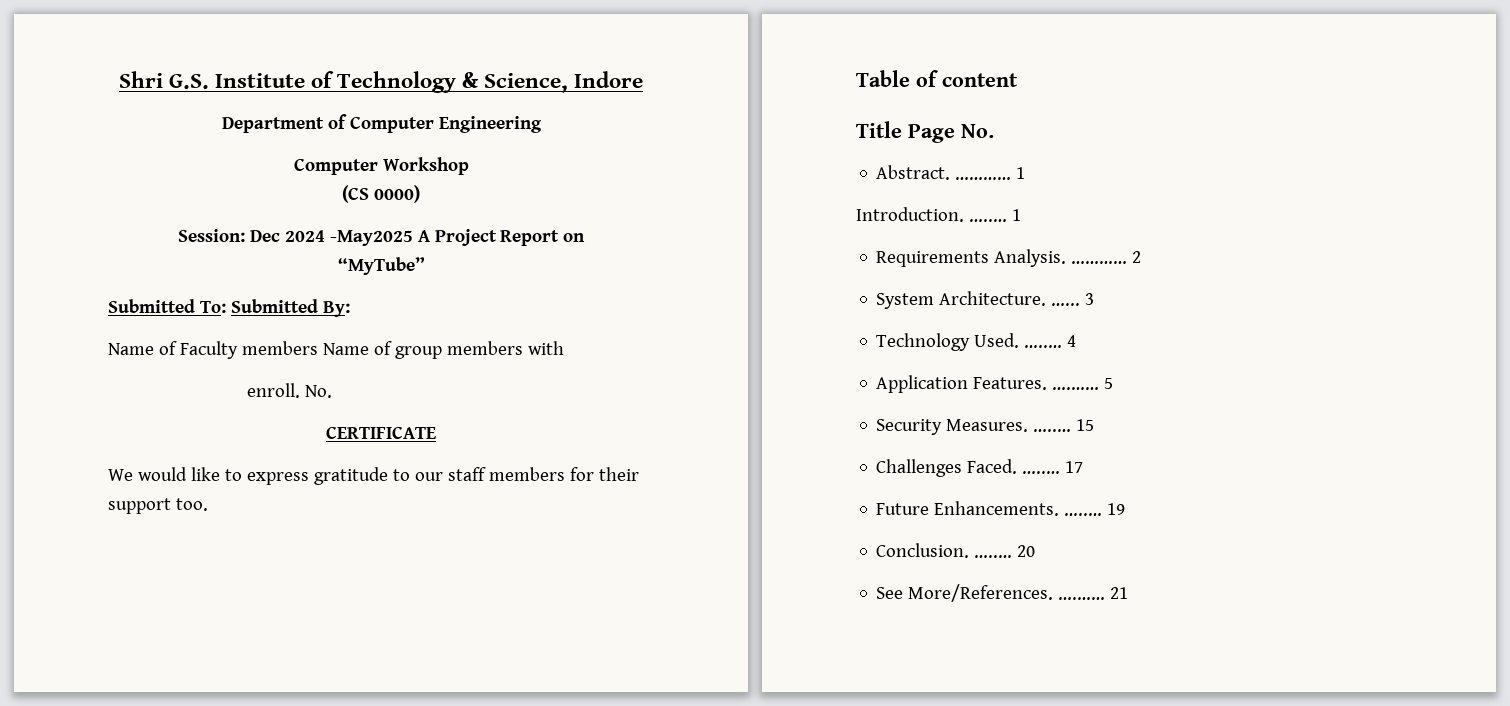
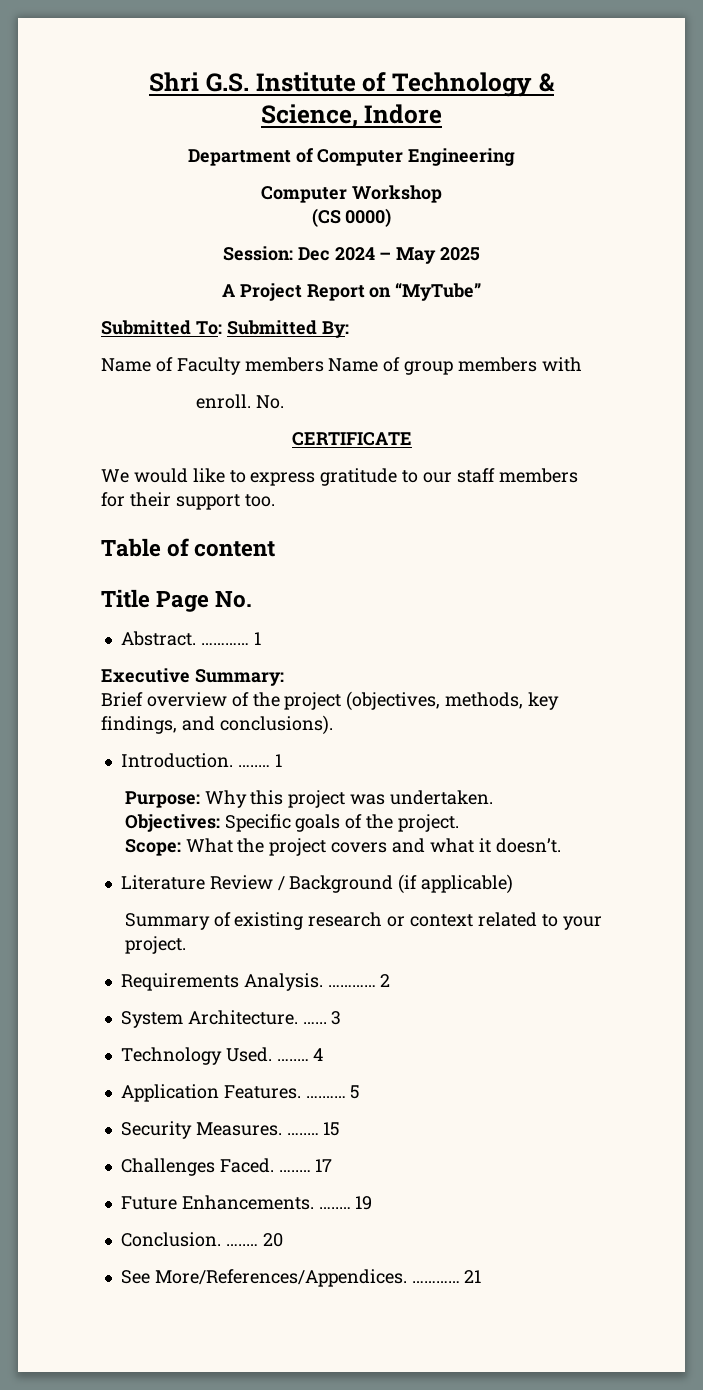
[329,230,413,246] -May2025 -> [379,247,481,264] – May 2025 //
(586, 237) // -> (392, 292) none
[856,207,1021,222] Introduction. …..… 1 -> [101,668,284,686] [101,691,560,711] [101,715,333,735] [120,753,282,768] [124,790,494,808] [124,814,460,832] [124,838,561,856] [120,874,514,894] [124,912,602,930] [124,936,186,954] Executive Summary: // Brief overview of the project (objectives, methods, key findings, and conclusions). // Introduction. …..… 1 // Purpose: Why this project was undertaken. // Objectives: Specific goals of the project. // Scope: What the project covers and what it doesn’t. // Literature Review / Background (if applicable) // Summary of existing research or context related to your project.
[908,584,1106,602] More/References. ….…… -> [154,1269,460,1287] More/References/Appendices. …………

